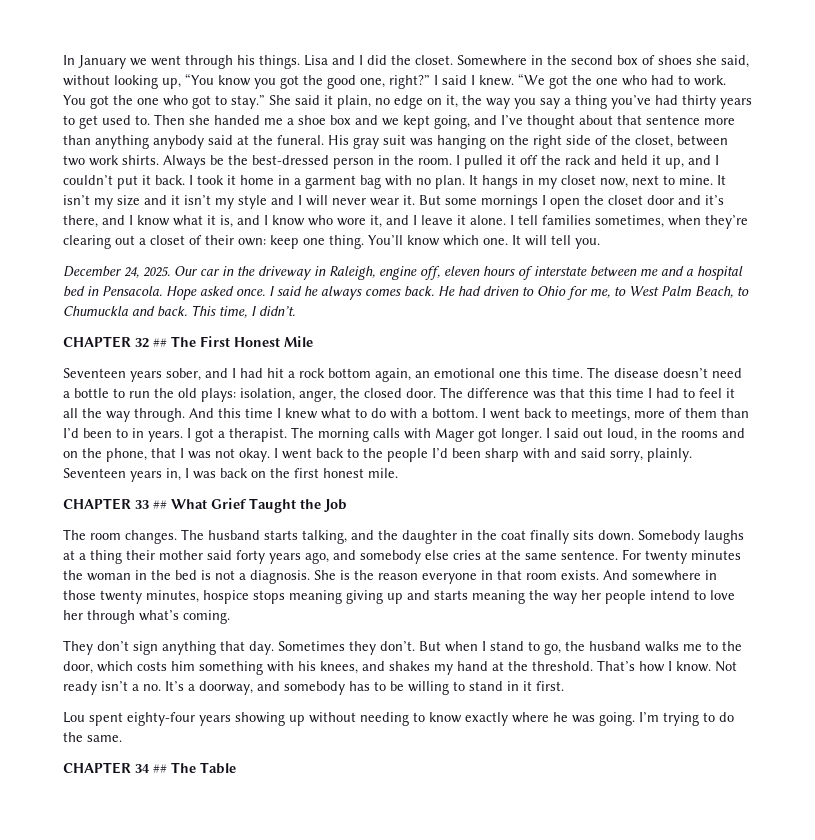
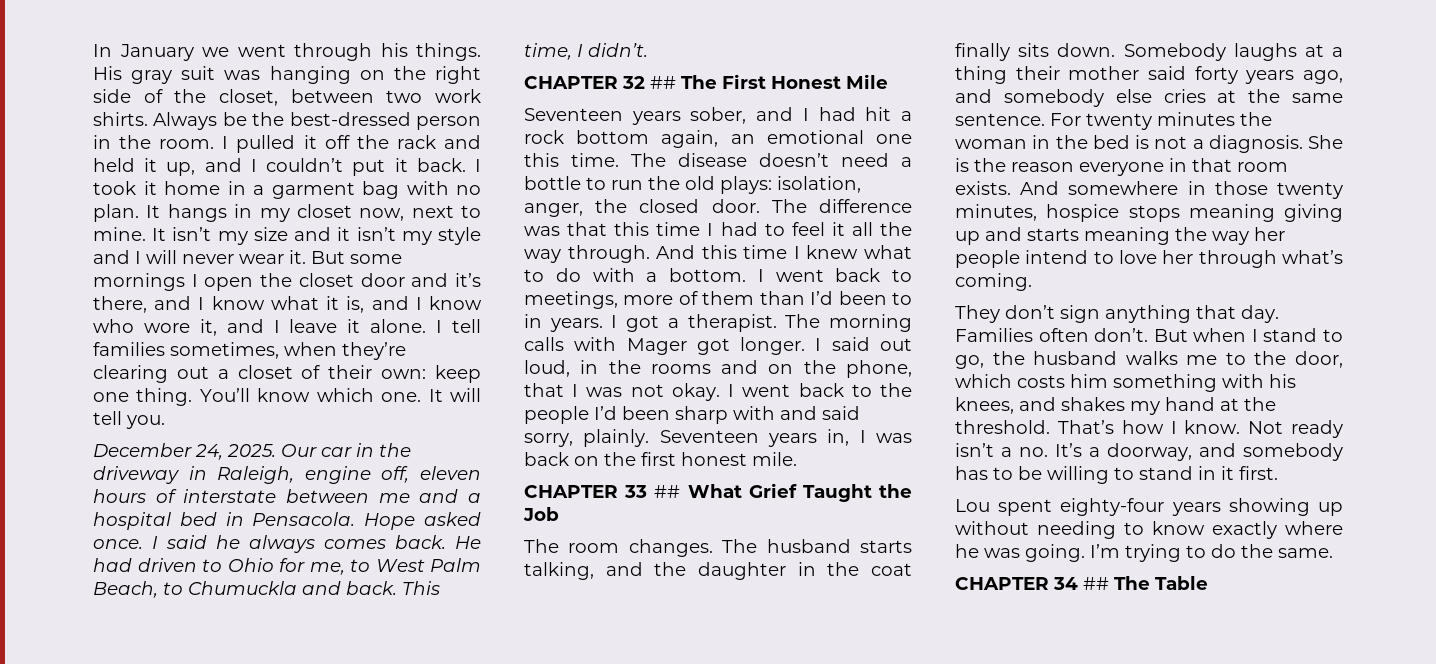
[304,55,749,68] [63,73,726,89] [63,95,752,109] [63,114,735,129] [63,135,324,149] Lisa and I did the closet. Somewhere in the second box of shoes she said, without looking up, “You know you got the good one, right?” I said I knew. “We got the one who had to work. You got the one who got to stay.” She said it plain, no edge on it, the way you say a thing you’ve had thirty years to get used to. Then she handed me a shoe box and we kept going, and I’ve thought about that sentence more than anything anybody said at the funeral. -> (481, 52) none
[278,641,376,655] Sometimes they -> [955,328,1089,342] Families often

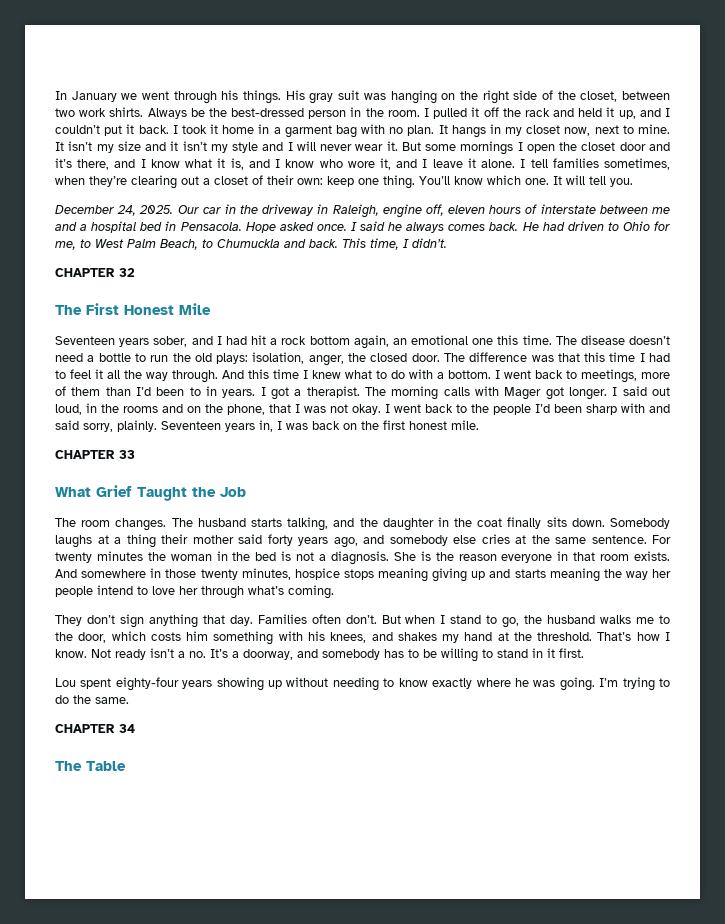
[650,76,676,89] ## -> (135, 272) //
[654,485,681,498] ## -> (135, 454) //
[1083,577,1109,590] ## -> (135, 728) //

